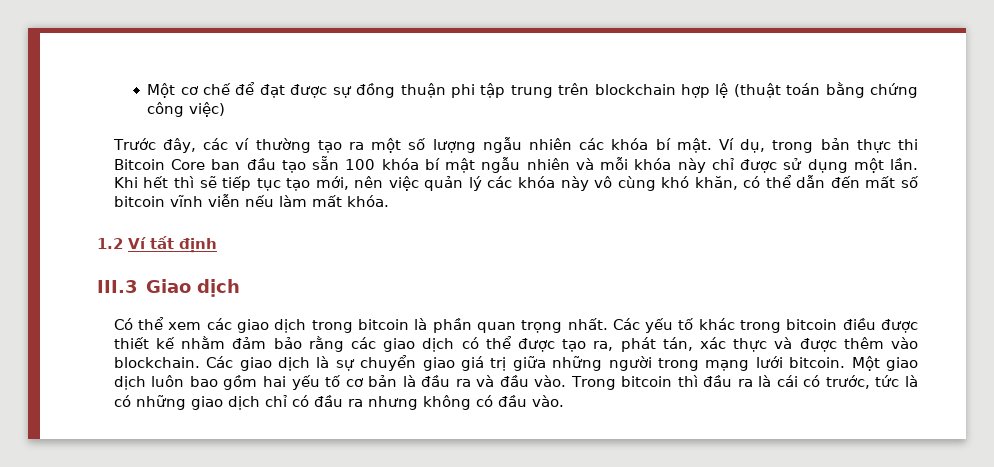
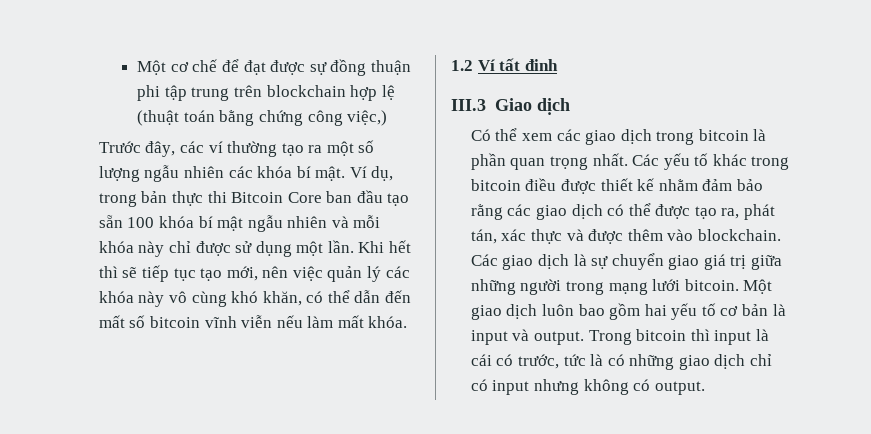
[189,102,226,117] việc) -> [347,110,388,126] việc,)
[179,238,217,253] định -> [524,59,558,71] đinh
[421,375,567,387] đầu ra và đầu vào. -> [470,329,584,345] input và output.
[703,375,753,387] đầu ra -> [714,330,752,345] input
[313,395,363,407] đầu ra -> [492,380,530,395] input
[497,395,564,407] đầu vào. -> [654,381,705,395] output.

